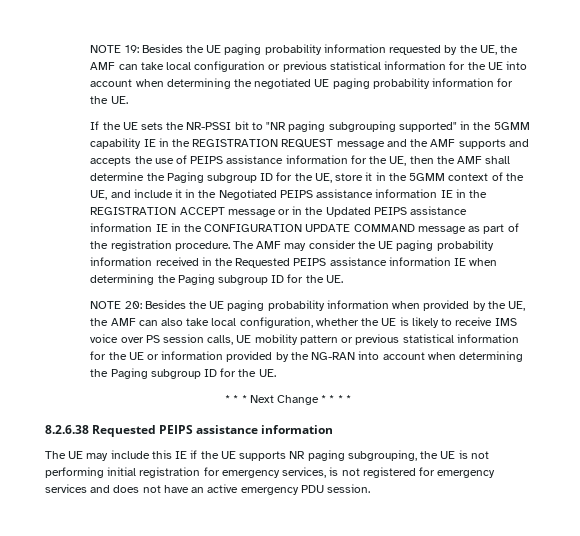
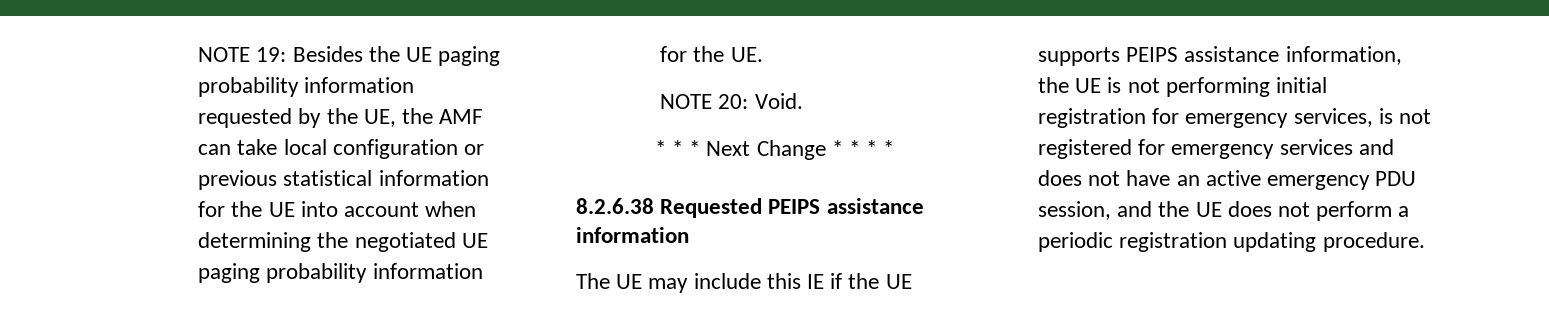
[90,121,530,132] [90,138,529,149] [90,155,511,166] [90,172,524,183] [90,189,488,200] [90,206,468,217] [90,223,519,234] [90,240,494,251] [90,257,498,268] [90,274,343,285] [90,300,526,311] [90,317,517,328] [90,334,519,345] [90,351,524,362] [90,368,276,379] If the UE sets the NR-PSSI bit to "NR paging subgrouping supported" in the 5GMM capability IE in the REGISTRATION REQUEST message and the AMF supports and accepts the use of PEIPS assistance information for the UE, then the AMF shall determine the Paging subgroup ID for the UE, store it in the 5GMM context of the UE, and include it in the Negotiated PEIPS assistance information IE in the REGISTRATION ACCEPT message or in the Updated PEIPS assistance information IE in the CONFIGURATION UPDATE COMMAND message as part of the registration procedure. The AMF may consider the UE paging probability information received in the Requested PEIPS assistance information IE when determining the Paging subgroup ID for the UE. // NOTE 20: Besides the UE paging probability information when provided by the UE, the AMF can also take local configuration, whether the UE is likely to receive IMS voice over PS session calls, UE mobility pattern or previous statistical information for the UE or information provided by the NG-RAN into account when determining the Paging subgroup ID for the UE. -> [660,93,803,109] NOTE 20: Void.
[289,450,417,461] NR paging subgrouping, -> [1126,46,1402,65] PEIPS assistance information,
[327,484,371,493] session. -> [1038,201,1410,221] [1038,232,1425,252] session, and the UE does not perform a periodic registration updating procedure.

